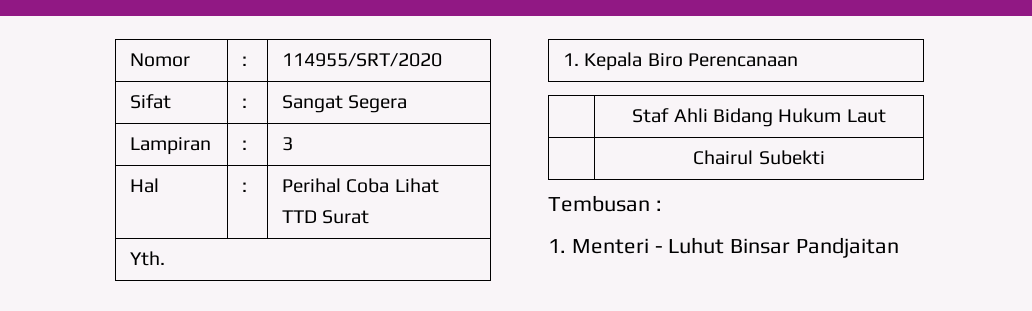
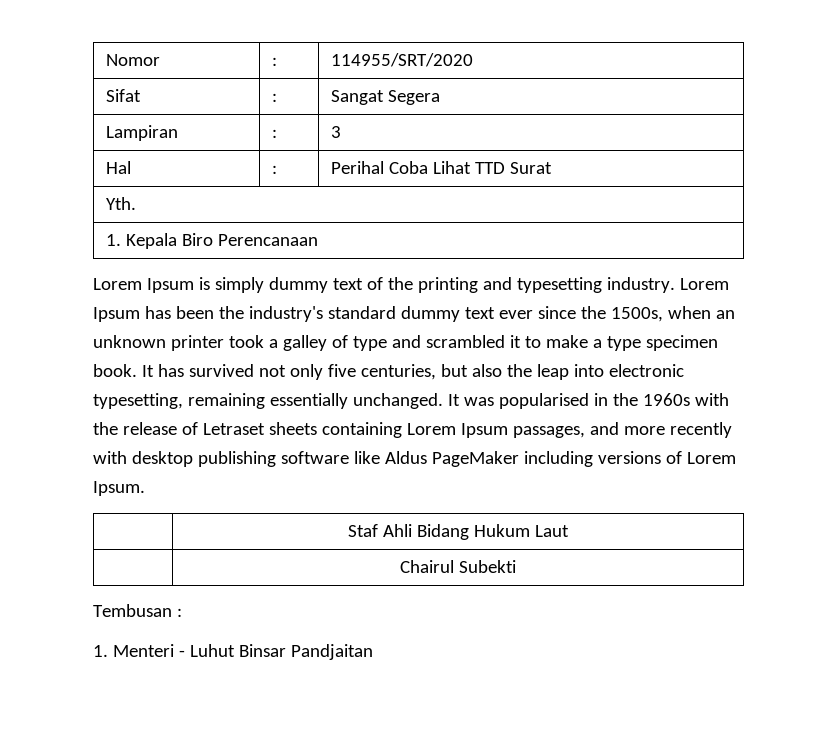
(798, 60) none -> [93,277,729,293] [93,306,735,322] [93,335,718,351] [93,364,684,380] [93,393,729,409] [93,422,732,438] [93,451,736,467] [93,481,145,496] // Lorem Ipsum is simply dummy text of the printing and typesetting industry. Lorem Ipsum has been the industry's standard dummy text ever since the 1500s, when an unknown printer took a galley of type and scrambled it to make a type specimen book. It has survived not only five centuries, but also the leap into electronic typesetting, remaining essentially unchanged. It was popularised in the 1960s with the release of Letraset sheets containing Lorem Ipsum passages, and more recently with desktop publishing software like Aldus PageMaker including versions of Lorem Ipsum.

